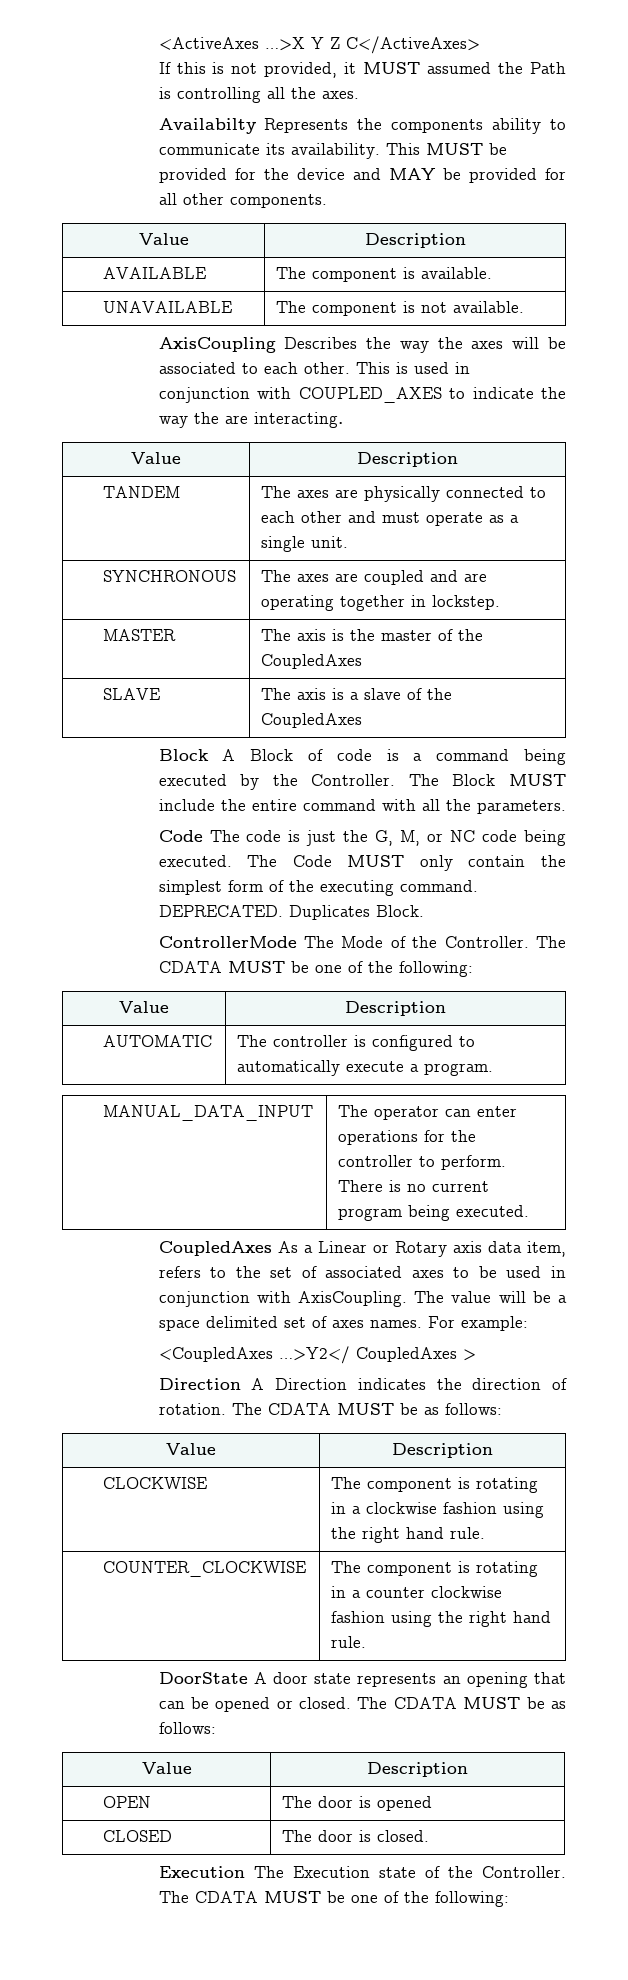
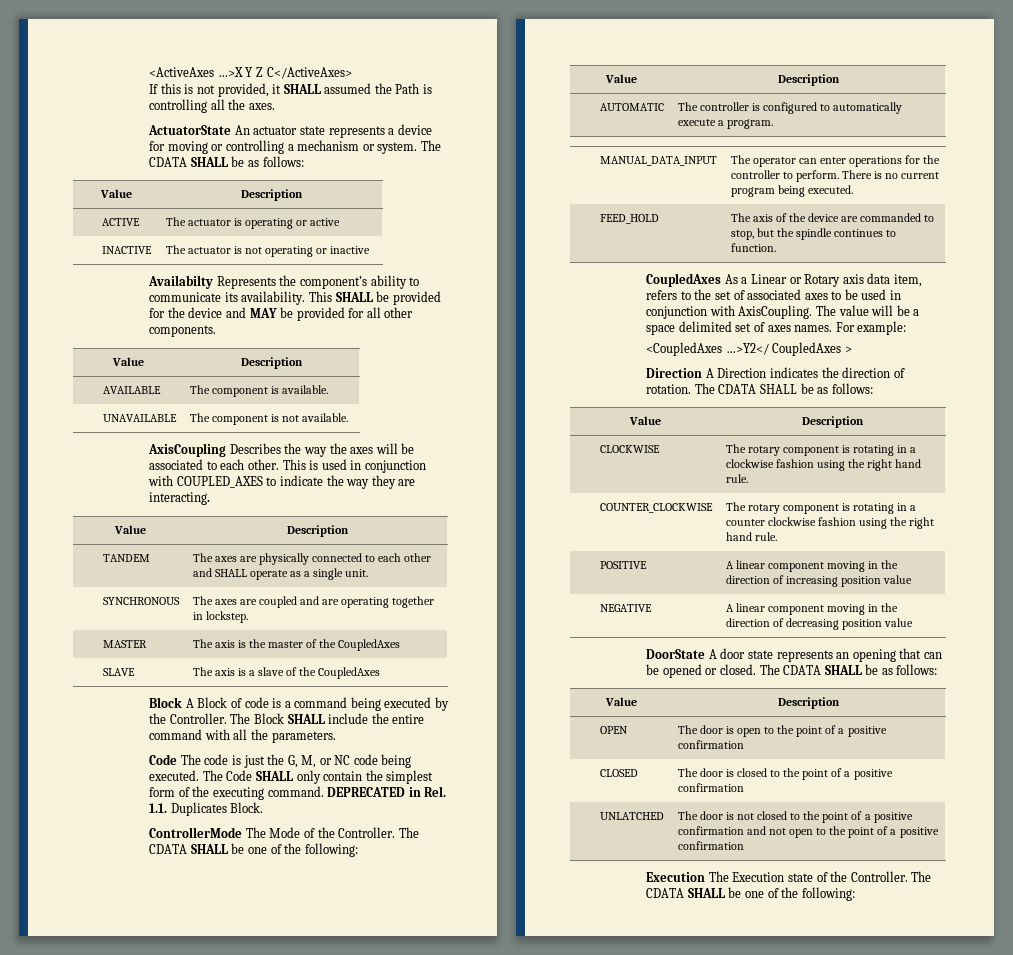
[363,62,421,74] MUST -> [283,84,321,94] SHALL
(359, 95) none -> [148,124,432,138] [149,140,441,154] [149,156,304,167] [100,189,132,198] [240,189,303,201] [101,218,140,226] [165,217,341,229] [101,246,152,254] [165,245,371,257] // ActuatorState An actuator state represents a device for moving or controlling a mechanism or system. The CDATA SHALL be as follows: // Value | Description // ACTIVE | The actuator is operating or active // INACTIVE | The actuator is not operating or inactive
[391,119,484,133] components -> [299,276,367,289] component’s
[425,143,483,155] MUST -> [335,292,373,302] SHALL
[193,412,219,424] the -> [371,475,396,489] they
[382,512,421,523] must -> [214,569,247,577] SHALL
[509,774,566,786] MUST -> [287,714,325,724] SHALL
[347,855,405,867] MUST -> [255,771,293,781] SHALL
[158,905,283,917] DEPRECATED. -> [327,786,447,797] [149,803,168,813] DEPRECATED in Rel. 1.1.
[227,961,285,973] MUST -> [190,844,228,854] SHALL
(530, 1211) none -> [599,214,659,224] [730,213,935,222] [730,228,897,240] [730,243,776,252] // FEED_HOLD | The axis of the device are commanded to stop, but the spindle continues to function.
[336,1403,394,1415] MUST -> [759,384,797,394] SHALL
(362, 1483) none -> [747,446,780,456] rotary
(362, 1567) none -> [747,504,780,514] rotary
(367, 1642) none -> [599,561,647,569] [725,560,899,572] [725,575,913,587] [599,604,652,612] [725,603,899,615] [725,618,914,630] // POSITIVE | A linear component moving in the direction of increasing position value // NEGATIVE | A linear component moving in the direction of decreasing position value
[463,1697,521,1709] MUST -> [824,665,862,675] SHALL
[377,1796,433,1811] [103,1830,173,1842] [282,1830,430,1842] opened // CLOSED | The door is closed. -> [736,725,887,737] [677,740,744,749] [599,769,638,777] [677,768,893,780] [677,783,744,792] [599,812,664,820] [677,811,913,823] [677,826,939,838] [677,841,744,850] open to the point of a positive confirmation // CLOSED | The door is closed to the point of a positive confirmation // UNLATCHED | The door is not closed to the point of a positive confirmation and not open to the point of a positive confirmation
[263,1891,321,1903] MUST -> [687,888,725,898] SHALL

